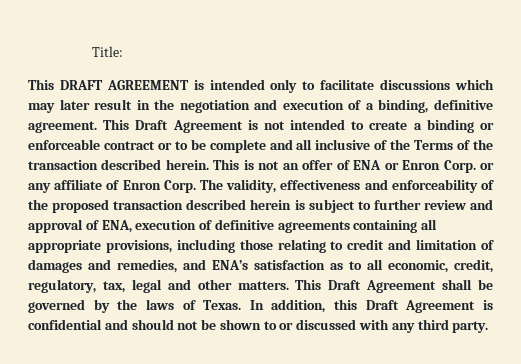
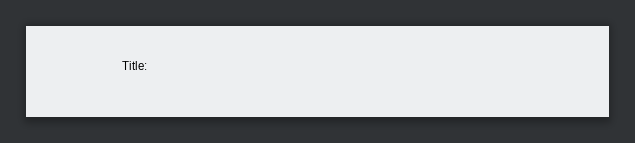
[28,79,495,93] [28,99,493,113] [28,119,494,133] [28,139,493,153] [28,159,494,173] [28,179,494,193] [28,199,494,213] [28,219,438,233] [28,239,495,253] [28,259,493,273] [28,279,493,293] [28,299,493,313] [28,319,489,333] // This DRAFT AGREEMENT is intended only to facilitate discussions which may later result in the negotiation and execution of a binding, definitive agreement. This Draft Agreement is not intended to create a binding or enforceable contract or to be complete and all inclusive of the Terms of the transaction described herein. This is not an offer of ENA or Enron Corp. or any affiliate of Enron Corp. The validity, effectiveness and enforceability of the proposed transaction described herein is subject to further review and approval of ENA, execution of definitive agreements containing all appropriate provisions, including those relating to credit and limitation of damages and remedies, and ENA’s satisfaction as to all economic, credit, regulatory, tax, legal and other matters. This Draft Agreement shall be governed by the laws of Texas. In addition, this Draft Agreement is confidential and should not be shown to or discussed with any third party. -> (148, 65) none

